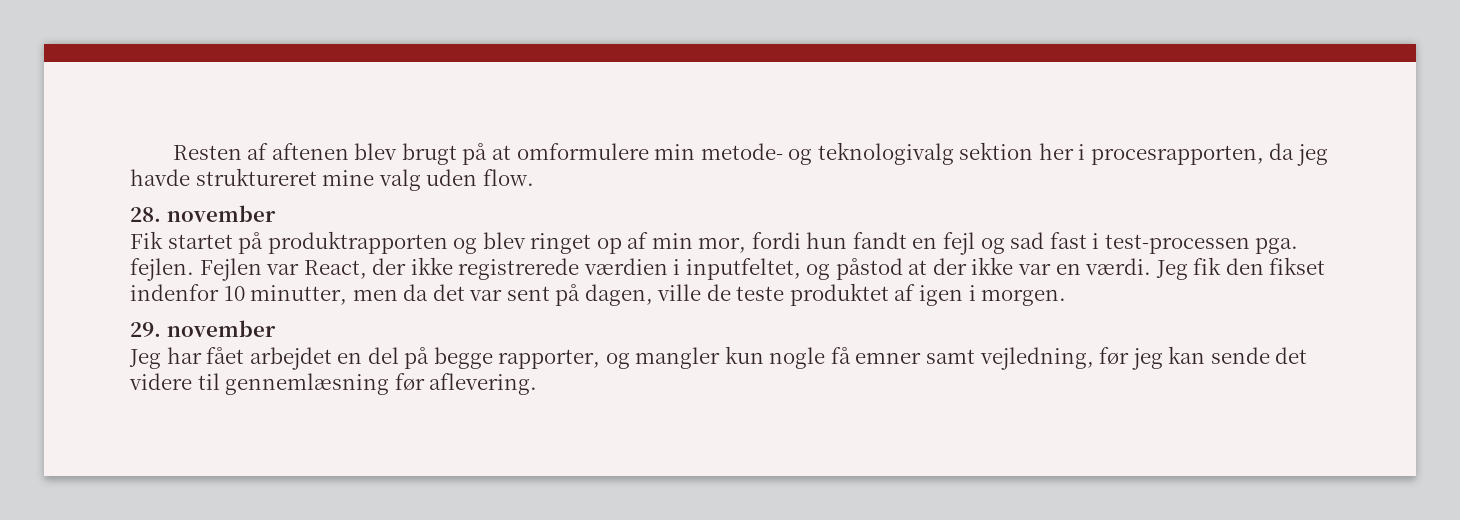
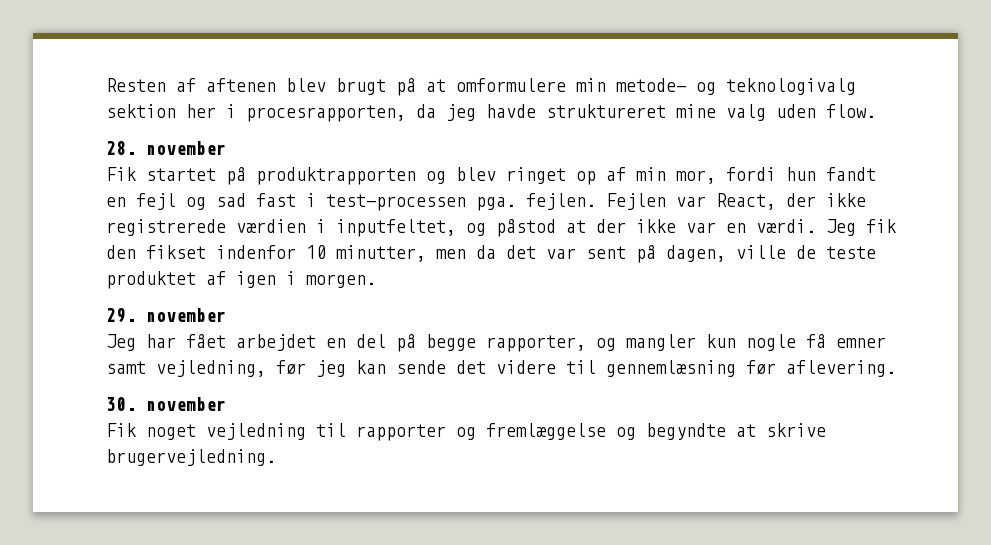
(538, 384) none -> [106,397,226,411] [106,423,826,441] [106,449,276,466] // 30. november // Fik noget vejledning til rapporter og fremlæggelse og begyndte at skrive brugervejledning.

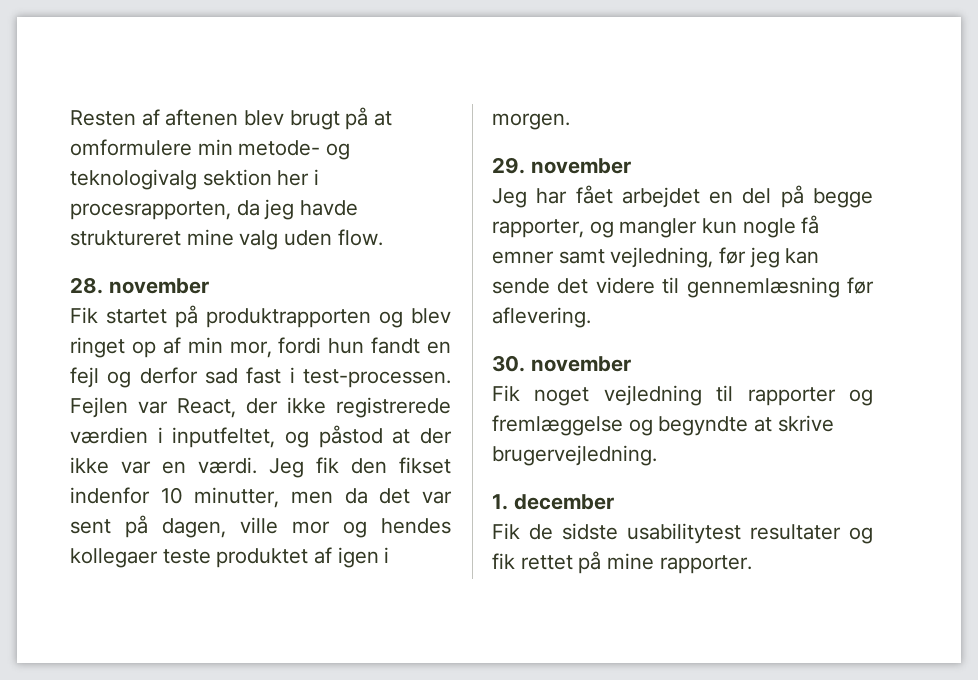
(206, 203) none -> [139,367,198,384] derfor
[326,193,596,211] test-processen pga. fejlen. -> [303,369,451,388] test-processen.
[796,245,816,259] de -> [292,518,451,538] [70,548,158,568] mor og hendes kollegaer
(276, 457) none -> [492,494,614,510] [492,523,873,544] [492,551,752,574] // 1. december // Fik de sidste usabilitytest resultater og fik rettet på mine rapporter.

